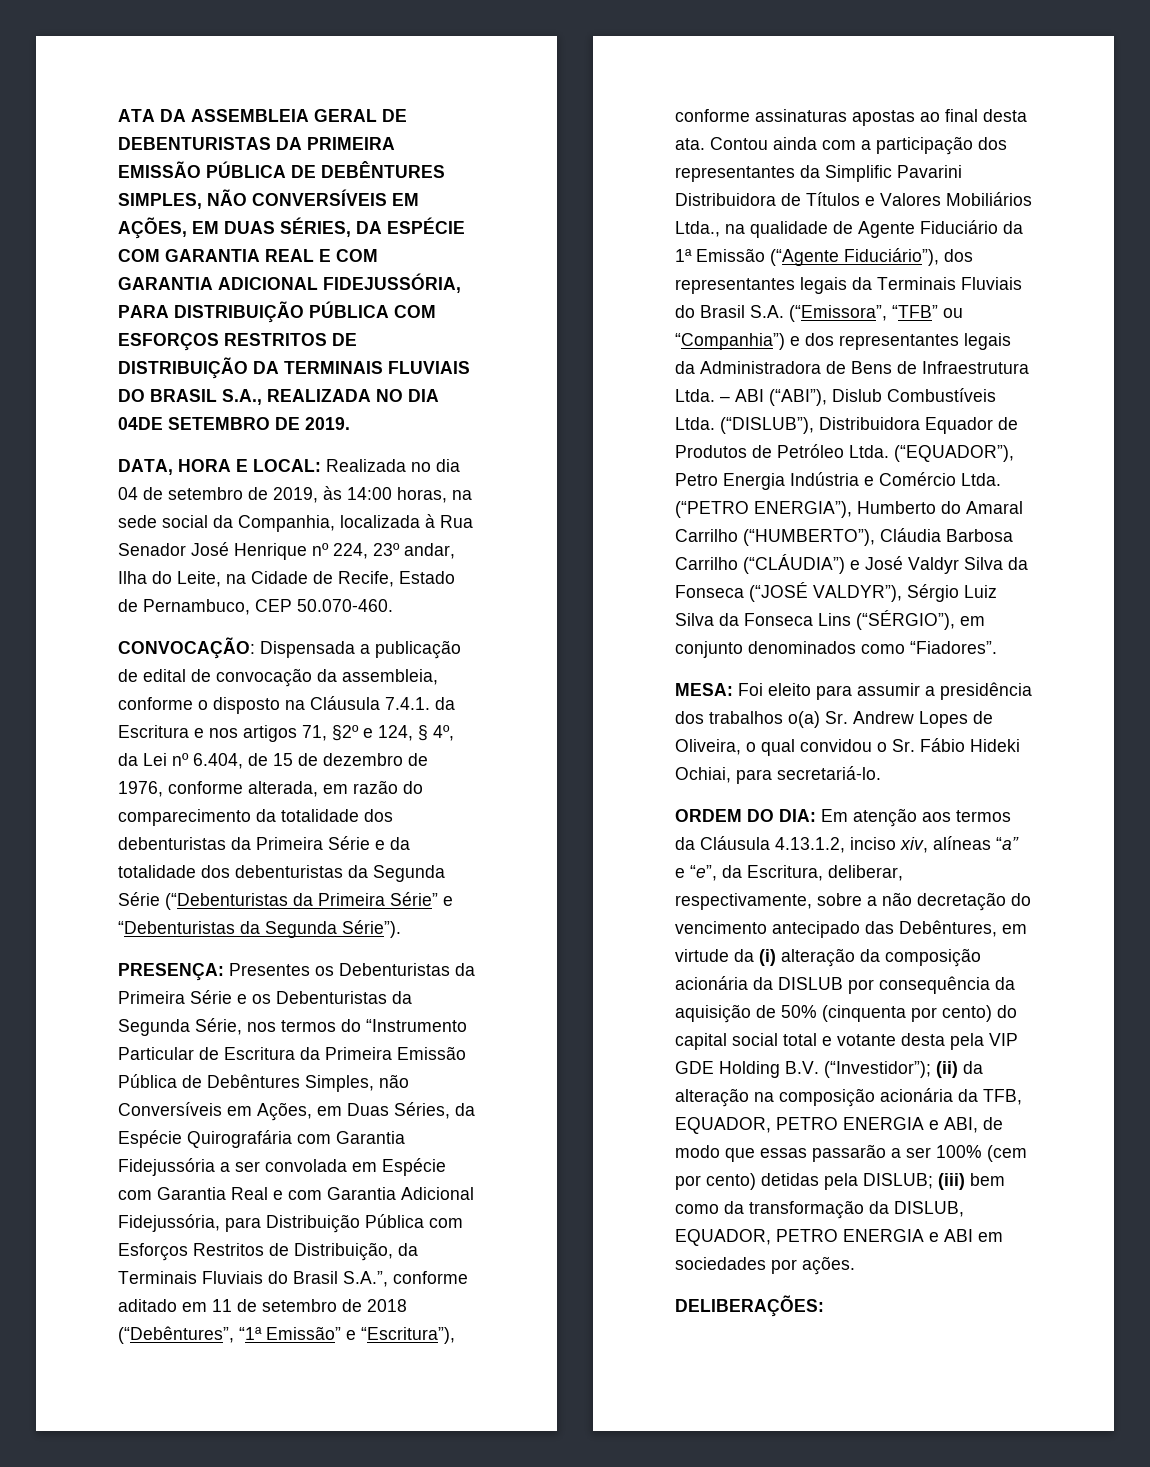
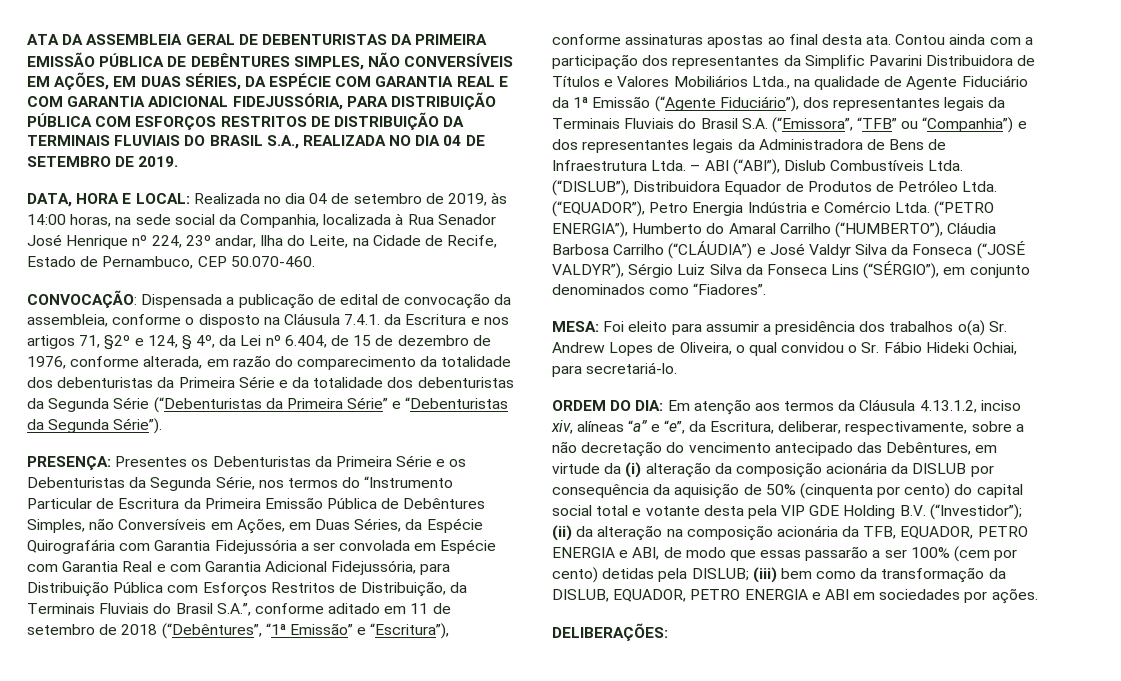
[118,417,163,430] 04DE -> [443,135,485,146] 04 DE

